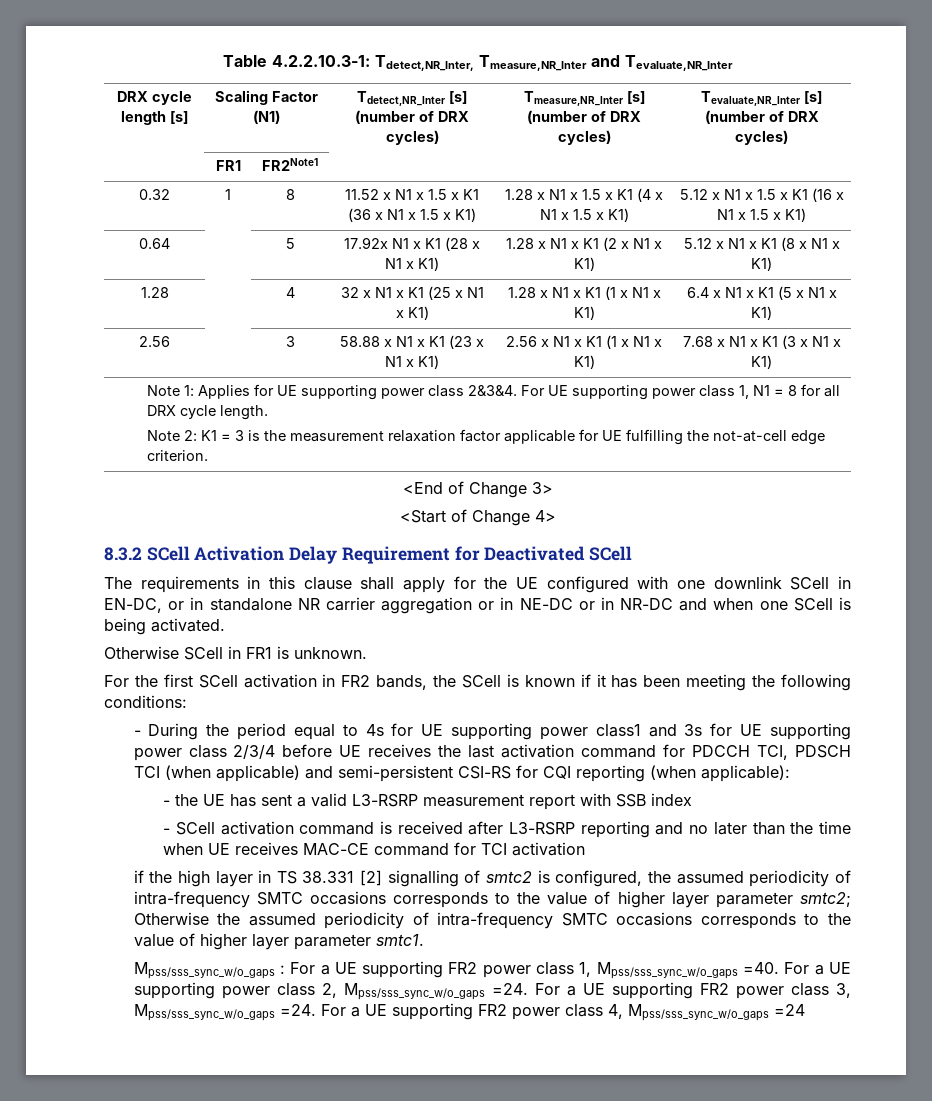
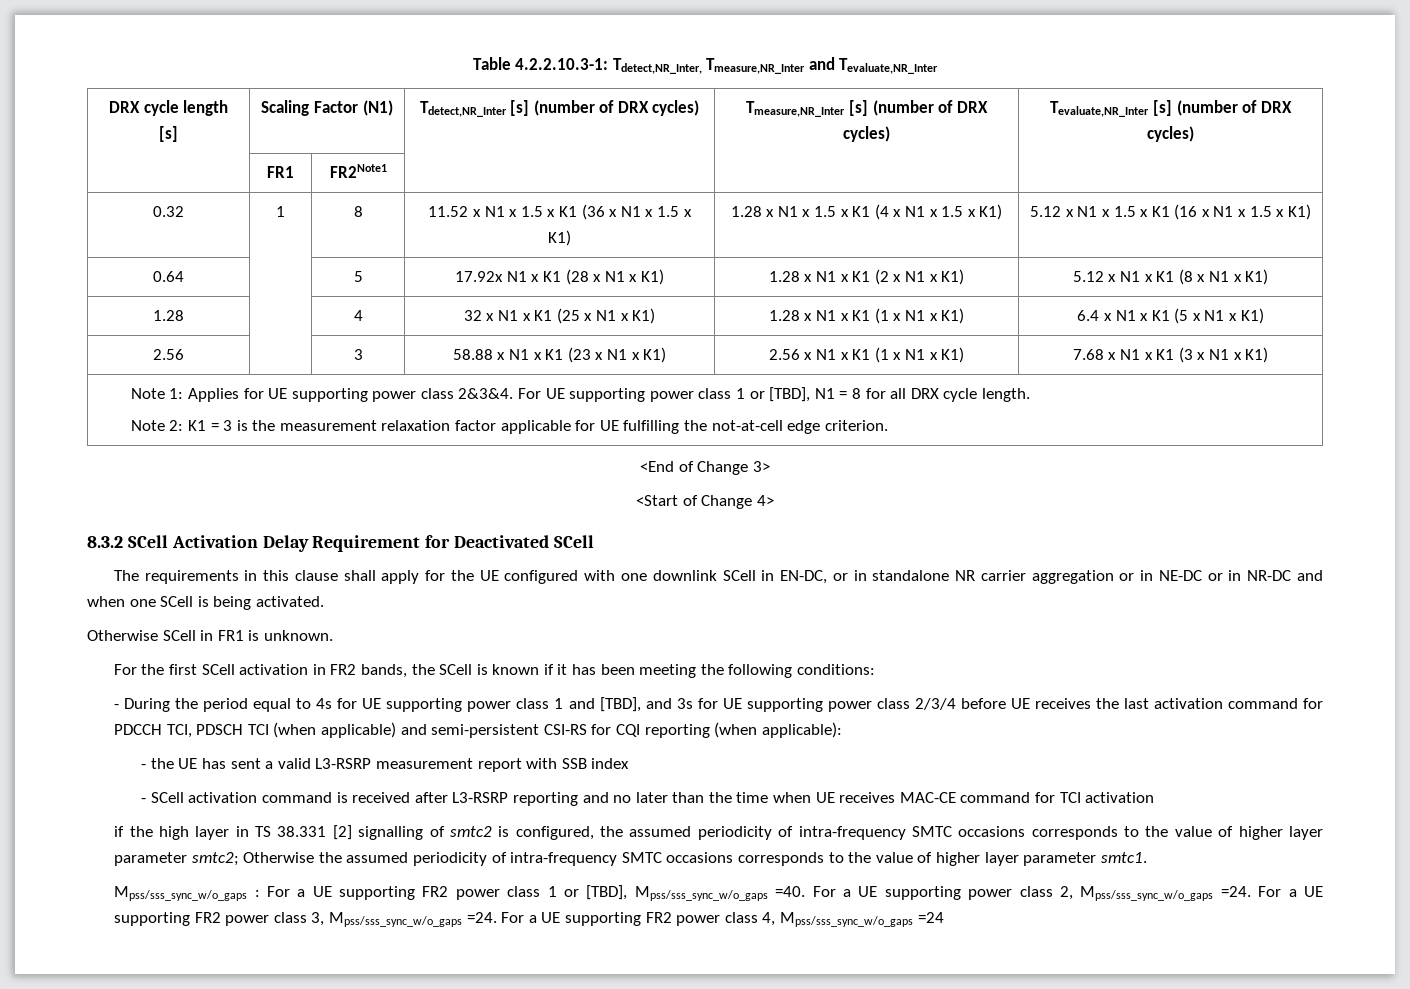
[738,385,749,399] 1, -> [736,387,811,402] 1 or [TBD],
[595,724,641,737] class1 -> [516,697,641,712] class 1 and [TBD],
[579,962,592,977] 1, -> [547,885,628,900] 1 or [TBD],

